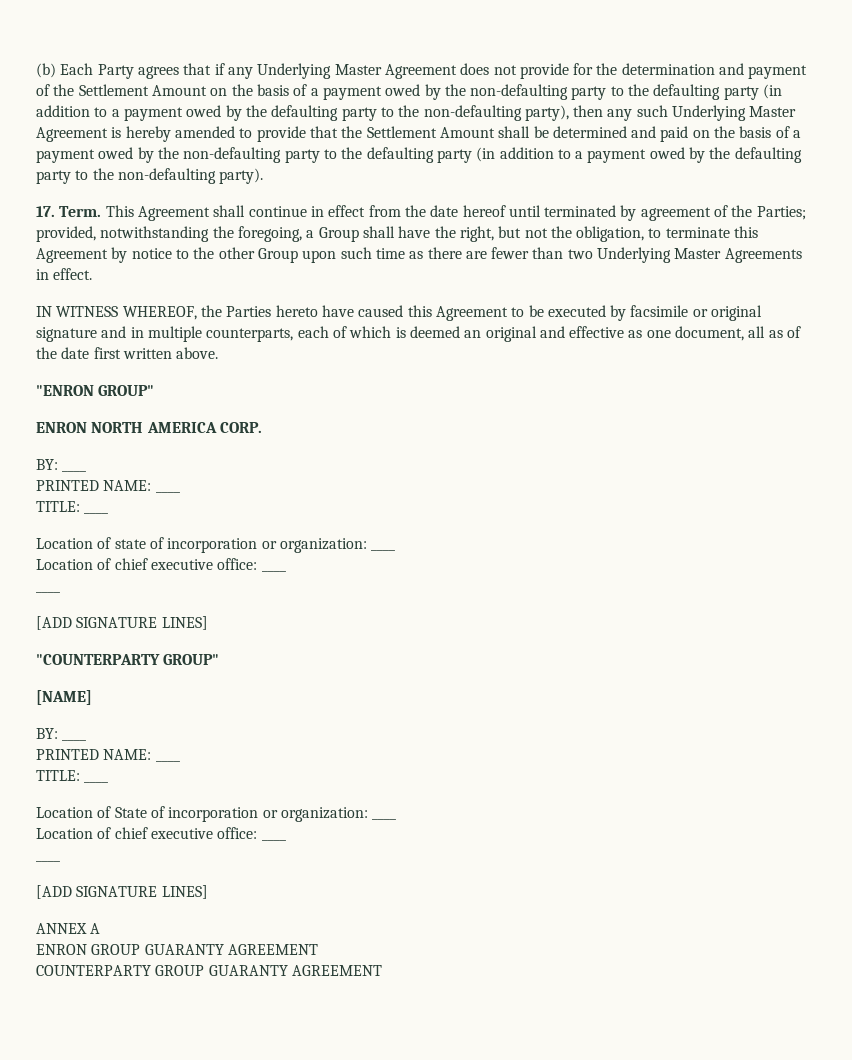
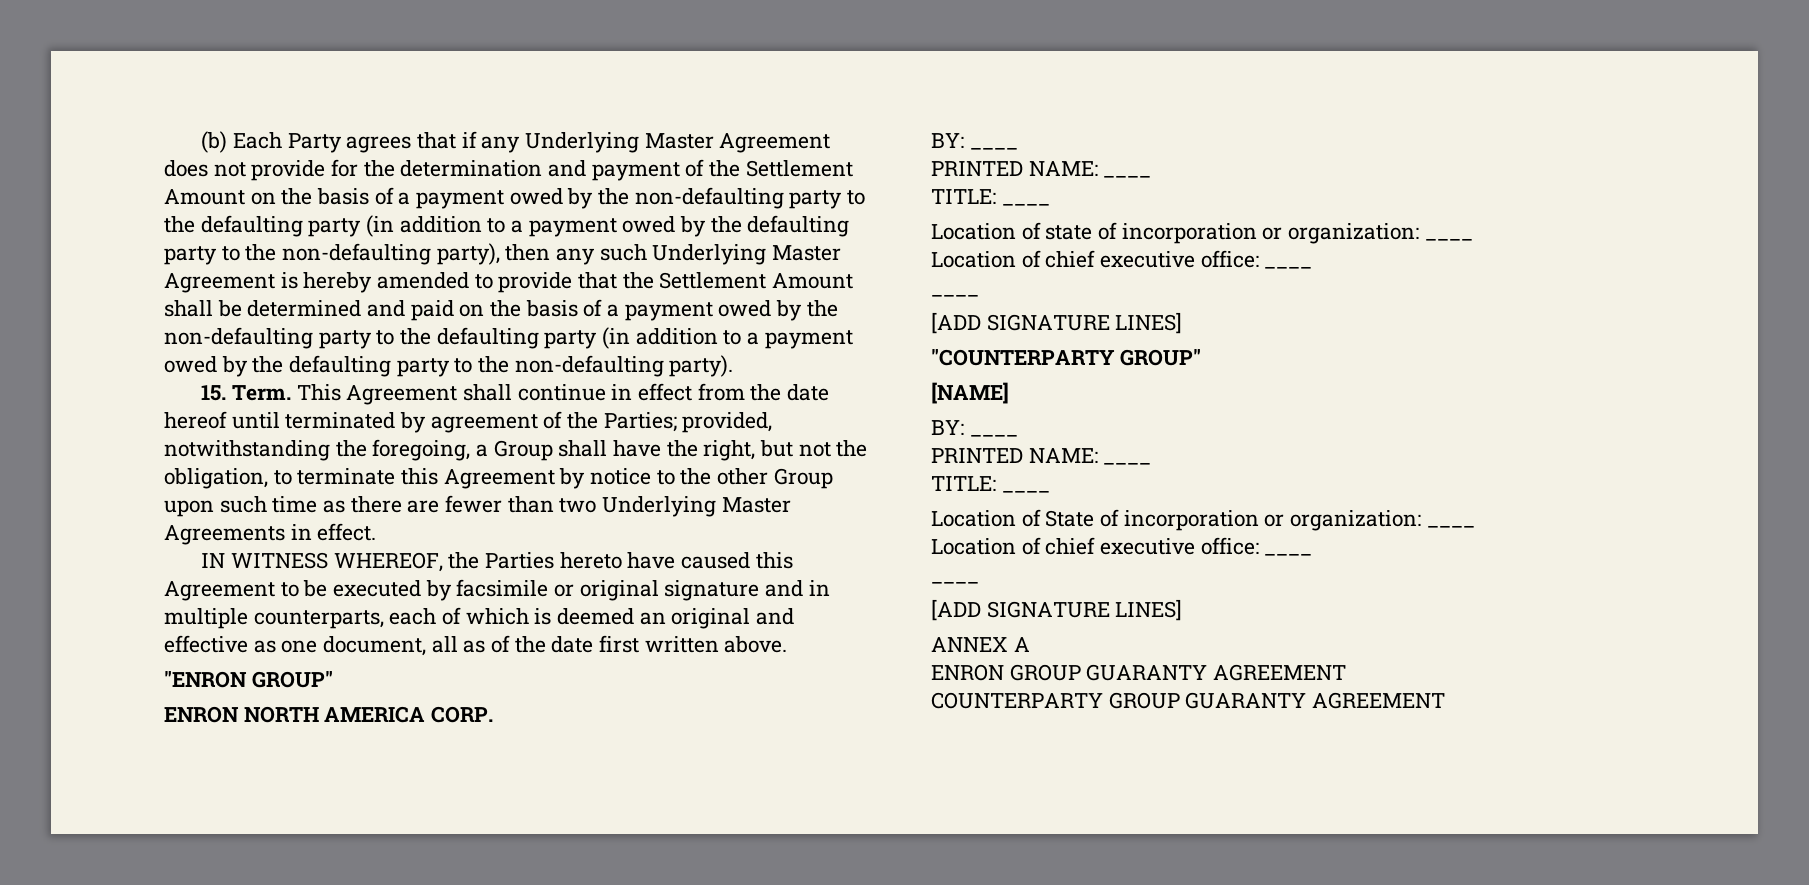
[36,206,55,217] 17. -> [201,385,227,401] 15.

